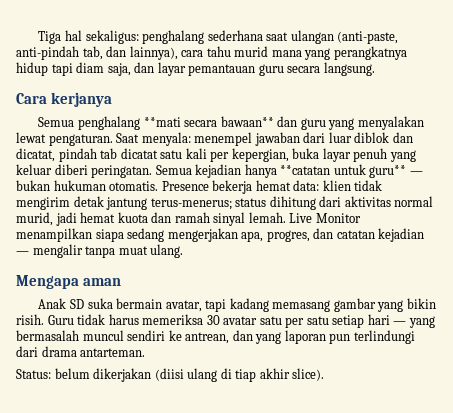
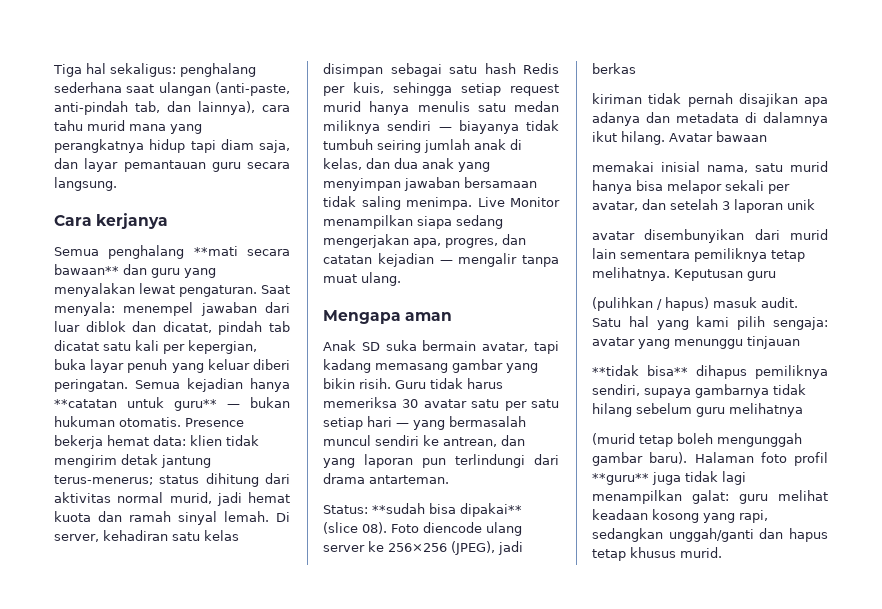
(286, 217) none -> [276,512,290,522] [54,530,239,542] [323,63,559,77] [323,82,559,96] [323,101,559,115] [323,120,559,134] [323,139,522,153] [323,158,490,172] [323,177,537,191] [323,196,472,210] Di server, kehadiran satu kelas disimpan sebagai satu hash Redis per kuis, sehingga setiap request murid hanya menulis satu medan miliknya sendiri — biayanya tidak tumbuh seiring jumlah anak di kelas, dan dua anak yang menyimpan jawaban bersamaan tidak saling menimpa.
[54,368,325,382] belum dikerjakan (diisi ulang di tiap akhir slice). -> [372,503,522,517] [323,522,522,536] [323,541,523,555] [592,63,636,74] [592,93,828,107] [592,112,828,126] [592,131,767,145] [592,161,828,173] [592,180,790,194] [592,199,815,213] [592,229,828,243] [592,248,805,262] [592,267,776,281] [592,297,798,311] [592,316,828,330] [592,336,800,349] [592,365,828,379] [592,384,806,398] [592,403,803,417] [592,433,802,447] [592,452,828,466] [592,471,746,485] [592,490,828,504] [592,509,768,523] [592,528,828,542] [592,547,722,561] **sudah bisa dipakai** (slice 08). Foto diencode ulang server ke 256×256 (JPEG), jadi berkas // kiriman tidak pernah disajikan apa adanya dan metadata di dalamnya ikut hilang. Avatar bawaan // memakai inisial nama, satu murid hanya bisa melapor sekali per avatar, dan setelah 3 laporan unik // avatar disembunyikan dari murid lain sementara pemiliknya tetap melihatnya. Keputusan guru // (pulihkan / hapus) masuk audit. Satu hal yang kami pilih sengaja: avatar yang menunggu tinjauan // **tidak bisa** dihapus pemiliknya sendiri, supaya gambarnya tidak hilang sebelum guru melihatnya // (murid tetap boleh mengunggah gambar baru). Halaman foto profil **guru** juga tidak lagi menampilkan galat: guru melihat keadaan kosong yang rapi, sedangkan unggah/ganti dan hapus tetap khusus murid.

